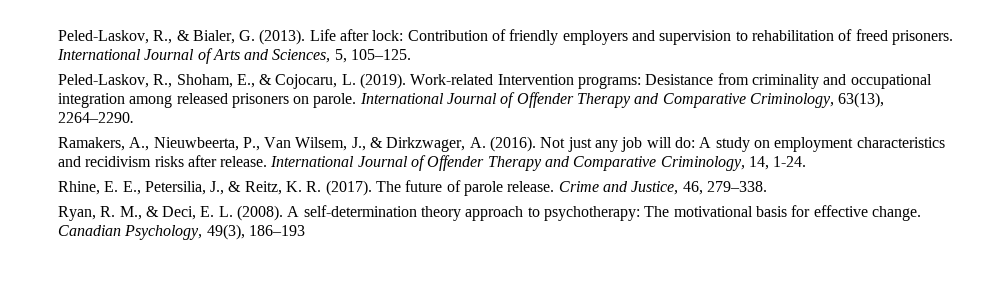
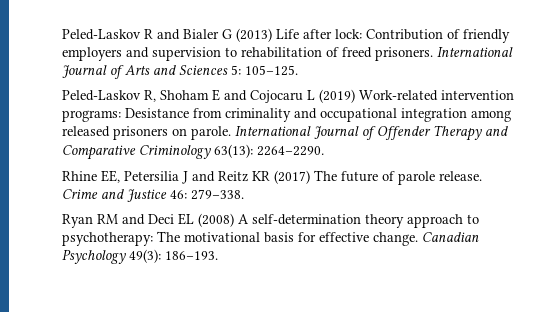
[57,29,306,45] Peled-Laskov, R., & Bialer, G. (2013). -> [61,28,272,42] Peled-Laskov R and Bialer G (2013)
[272,49,347,63] Sciences, 5, -> [178,65,241,75] Sciences 5:
[57,73,574,89] Peled-Laskov, R., Shoham, E., & Cojocaru, L. (2019). Work-related Intervention -> [61,89,514,103] Peled-Laskov R, Shoham E and Cojocaru L (2019) Work-related intervention
[750,92,885,108] Criminology, 63(13), -> [138,144,253,159] Criminology 63(13):
[57,136,945,152] [57,155,807,171] [57,180,372,196] Ramakers, A., Nieuwbeerta, P., Van Wilsem, J., & Dirkzwager, A. (2016). Not just any job will do: A study on employment characteristics and recidivism risks after release. International Journal of Offender Therapy and Comparative Criminology, 14, 1-24. // Rhine, E. E., Petersilia, J., & Reitz, K. R. (2017). -> [61,170,310,184] Rhine EE, Petersilia J and Reitz KR (2017)
[631,181,703,195] Justice, 46, -> [126,189,187,202] Justice 46:
[57,205,284,221] Ryan, R. M., & Deci, E. L. (2008). -> [61,213,234,228] Ryan RM and Deci EL (2008)
[124,224,305,240] Psychology, 49(3), 186–193 -> [61,249,218,264] Psychology 49(3): 186–193.

